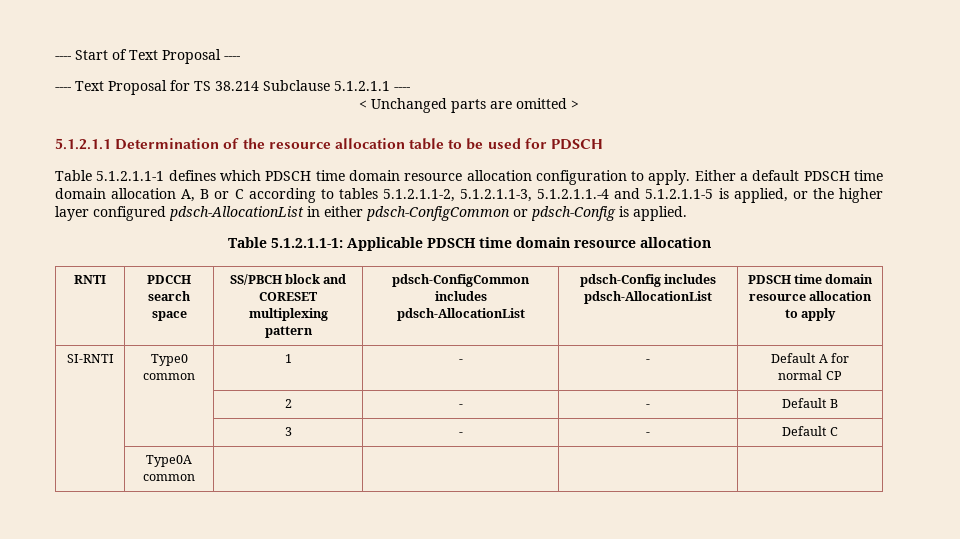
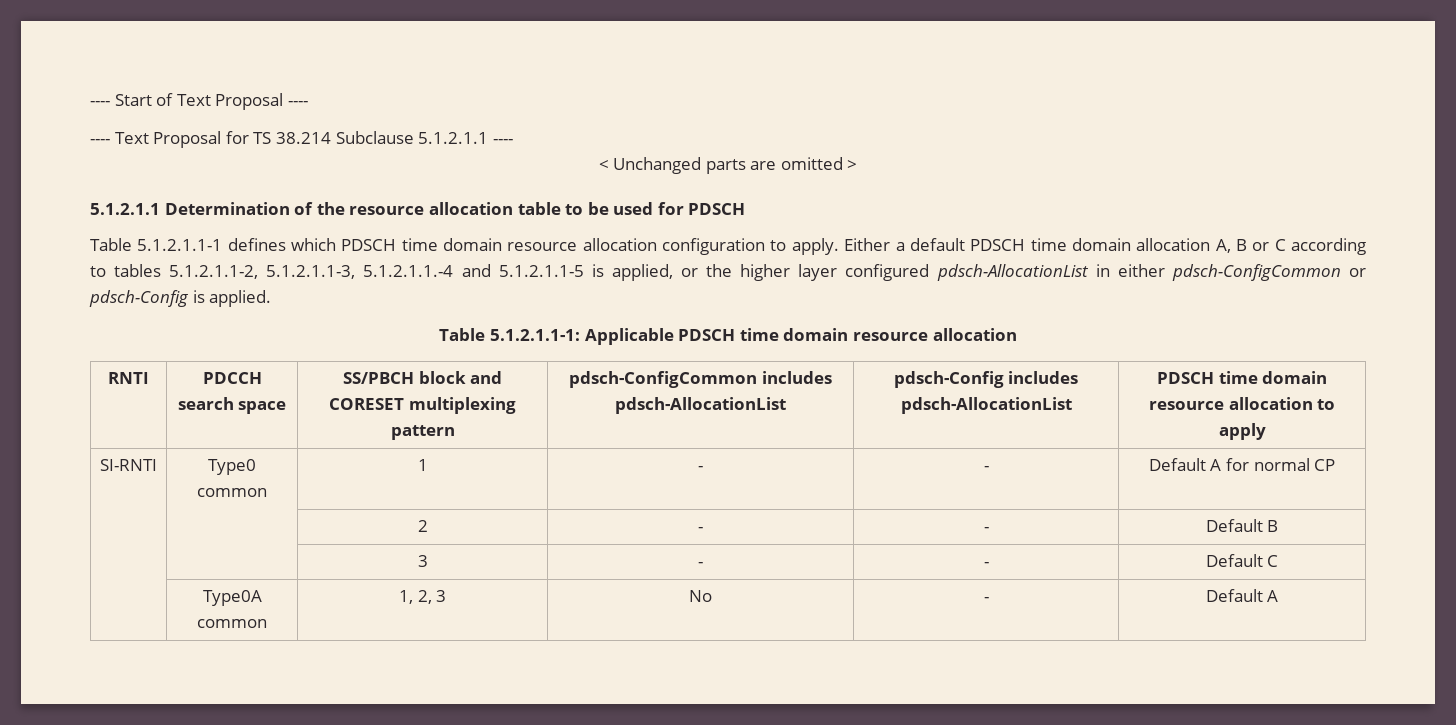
(195, 477) | | | -> [398,590,447,604] [688,590,712,602] [983,597,989,602] [1205,589,1279,602] 1, 2, 3 | No | - | Default A

